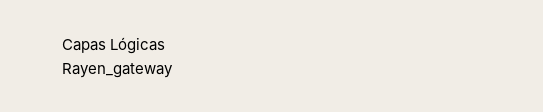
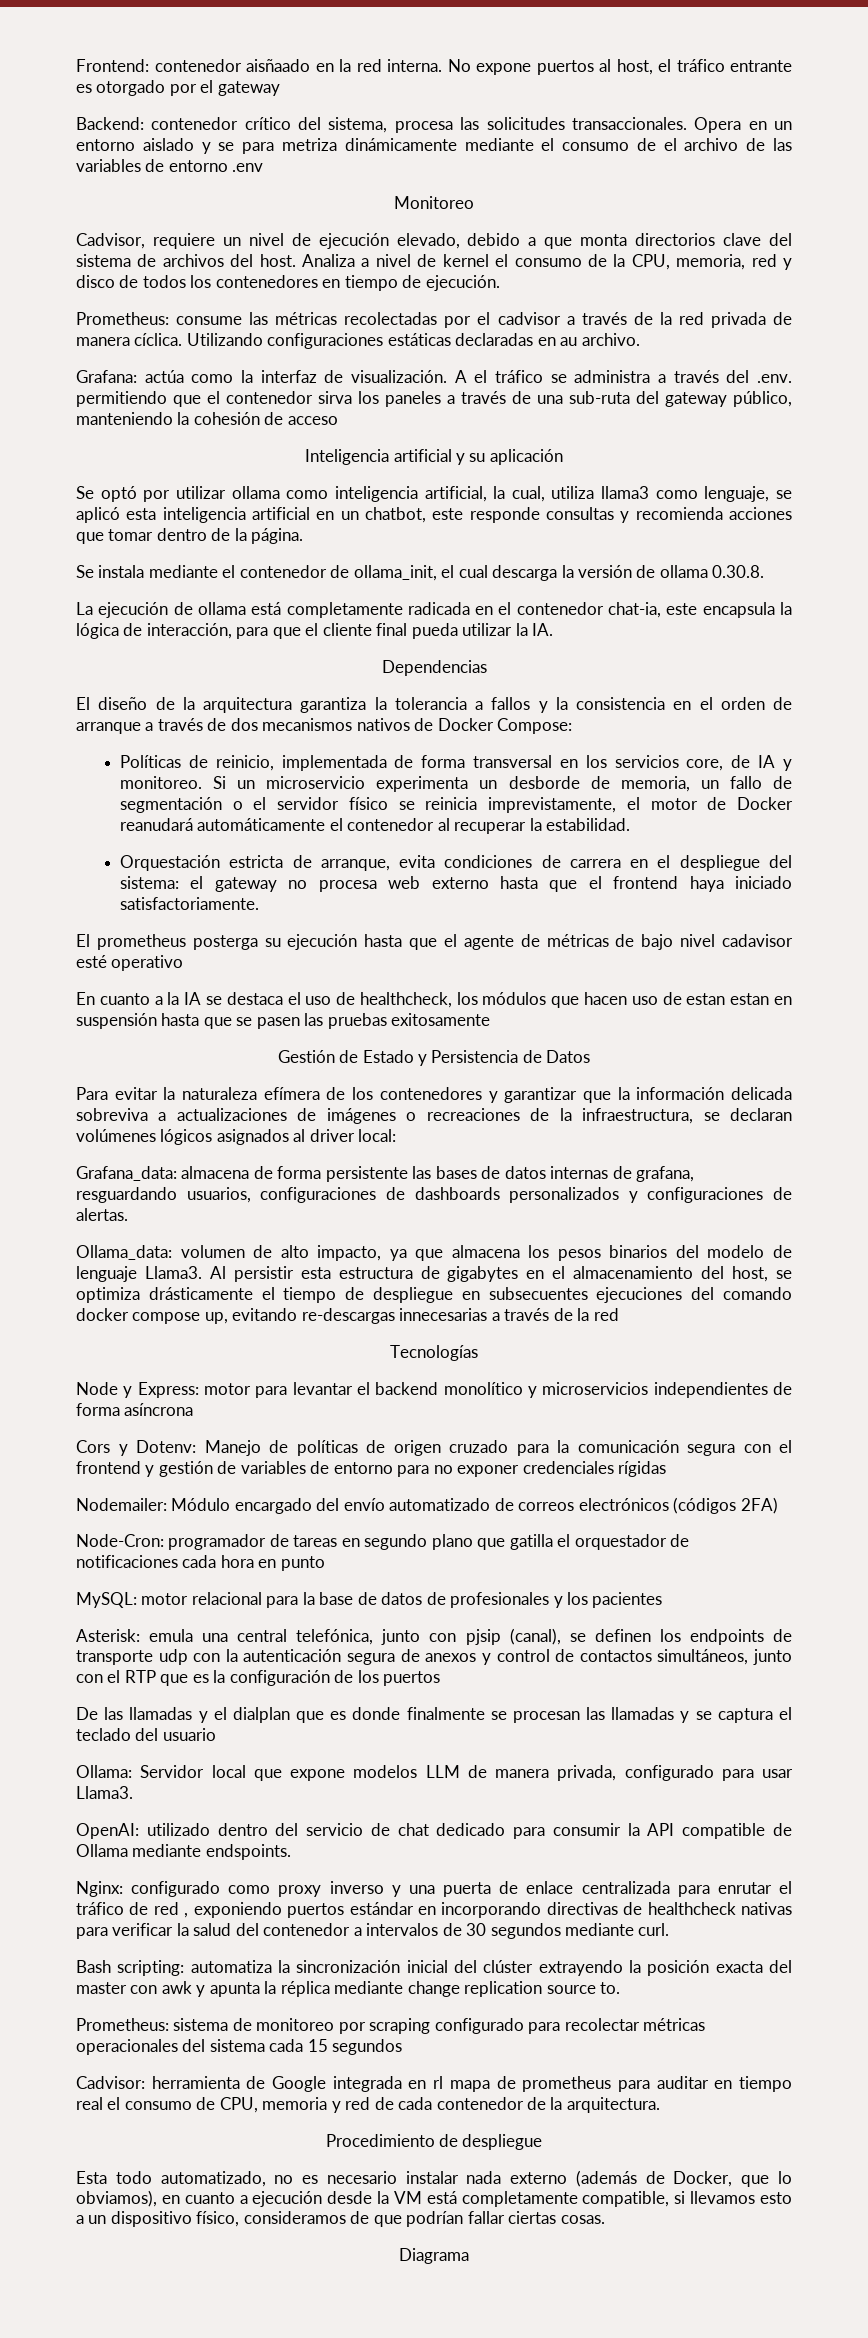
[62,37,166,54] [62,63,173,78] Capas Lógicas // Rayen_gateway -> [76,59,792,75] [76,80,280,96] [76,117,793,133] [76,138,793,154] [76,159,264,172] [394,196,474,209] [76,233,792,249] [76,254,792,270] [76,275,500,291] [76,312,792,328] [76,333,640,349] [76,370,792,383] [76,391,792,407] [76,412,338,425] [305,449,563,465] [76,486,792,502] [76,507,793,523] [76,528,304,544] [76,565,765,581] [76,602,792,618] [76,623,554,639] [381,660,487,676] [76,697,792,713] [76,718,573,734] [119,755,793,771] [119,776,792,792] [119,797,793,813] [119,818,631,834] [119,855,793,871] [119,876,793,892] [119,897,259,910] [76,934,793,950] [76,955,184,971] [76,992,792,1008] [76,1013,491,1029] [277,1050,591,1066] [76,1087,793,1103] [76,1108,792,1124] [76,1129,397,1145] [76,1166,695,1182] [76,1187,792,1203] [76,1208,128,1221] [76,1245,793,1261] [76,1266,792,1282] [76,1287,792,1303] [76,1308,619,1324] [390,1345,478,1361] [76,1382,792,1398] [76,1403,194,1416] [76,1440,792,1456] [76,1461,667,1477] [76,1497,778,1514] [76,1534,690,1550] [76,1555,325,1571] [76,1592,663,1608] [76,1628,793,1645] [76,1649,793,1665] [76,1670,441,1686] [76,1707,792,1723] [76,1728,216,1741] [76,1765,793,1781] [76,1786,133,1799] [76,1823,792,1839] [76,1844,291,1860] [76,1881,792,1897] [76,1902,792,1918] [76,1923,670,1939] [76,1960,793,1976] [76,1981,621,1997] [76,2018,706,2034] [76,2039,403,2055] [76,2076,793,2092] [76,2097,660,2113] [325,2134,543,2150] [76,2170,792,2187] [76,2190,792,2207] [76,2211,605,2227] [399,2248,469,2264] Frontend: contenedor aisñaado en la red interna. No expone puertos al host, el tráfico entrante es otorgado por el gateway // Backend: contenedor crítico del sistema, procesa las solicitudes transaccionales. Opera en un entorno aislado y se para metriza dinámicamente mediante el consumo de el archivo de las variables de entorno .env // Monitoreo // Cadvisor, requiere un nivel de ejecución elevado, debido a que monta directorios clave del sistema de archivos del host. Analiza a nivel de kernel el consumo de la CPU, memoria, red y disco de todos los contenedores en tiempo de ejecución. // Prometheus: consume las métricas recolectadas por el cadvisor a través de la red privada de manera cíclica. Utilizando configuraciones estáticas declaradas en au archivo. // Grafana: actúa como la interfaz de visualización. A el tráfico se administra a través del .env. permitiendo que el contenedor sirva los paneles a través de una sub-ruta del gateway público, manteniendo la cohesión de acceso // Inteligencia artificial y su aplicación // Se optó por utilizar ollama como inteligencia artificial, la cual, utiliza llama3 como lenguaje, se aplicó esta inteligencia artificial en un chatbot, este responde consultas y recomienda acciones que tomar dentro de la página. // Se instala mediante el contenedor de ollama_init, el cual descarga la versión de ollama 0.30.8. // La ejecución de ollama está completamente radicada en el contenedor chat-ia, este encapsula la lógica de interacción, para que el cliente final pueda utilizar la IA. // Dependencias // El diseño de la arquitectura garantiza la tolerancia a fallos y la consistencia en el orden de arranque a través de dos mecanismos nativos de Docker Compose: // Políticas de reinicio, implementada de forma transversal en los servicios core, de IA y monitoreo. Si un microservicio experimenta un desborde de memoria, un fallo de segmentación o el servidor físico se reinicia imprevistamente, el motor de Docker reanudará automáticamente el contenedor al recuperar la estabilidad. // Orquestación estricta de arranque, evita condiciones de carrera en el despliegue del sistema: el gateway no procesa web externo hasta que el frontend haya iniciado satisfactoriamente. // El prometheus posterga su ejecución hasta que el agente de métricas de bajo nivel cadavisor esté operativo // En cuanto a la IA se destaca el uso de healthcheck, los módulos que hacen uso de estan estan en suspensión hasta que se pasen las pruebas exitosamente // Gestión de Estado y Persistencia de Datos // Para evitar la naturaleza efímera de los contenedores y garantizar que la información delicada sobreviva a actualizaciones de imágenes o recreaciones de la infraestructura, se declaran volúmenes lógicos asignados al driver local: // Grafana_data: almacena de forma persistente las bases de datos internas de grafana, resguardando usuarios, configuraciones de dashboards personalizados y configuraciones de alertas. // Ollama_data: volumen de alto impacto, ya que almacena los pesos binarios del modelo de lenguaje Llama3. Al persistir esta estructura de gigabytes en el almacenamiento del host, se optimiza drásticamente el tiempo de despliegue en subsecuentes ejecuciones del comando docker compose up, evitando re-descargas innecesarias a través de la red // Tecnologías // Node y Express: motor para levantar el backend monolítico y microservicios independientes de forma asíncrona // Cors y Dotenv: Manejo de políticas de origen cruzado para la comunicación segura con el frontend y gestión de variables de entorno para no exponer credenciales rígidas // Nodemailer: Módulo encargado del envío automatizado de correos electrónicos (códigos 2FA) // Node-Cron: programador de tareas en segundo plano que gatilla el orquestador de notificaciones cada hora en punto // MySQL: motor relacional para la base de datos de profesionales y los pacientes // Asterisk: emula una central telefónica, junto con pjsip (canal), se definen los endpoints de transporte udp con la autenticación segura de anexos y control de contactos simultáneos, junto con el RTP que es la configuración de los puertos // De las llamadas y el dialplan que es donde finalmente se procesan las llamadas y se captura el teclado del usuario // Ollama: Servidor local que expone modelos LLM de manera privada, configurado para usar Llama3. // OpenAI: utilizado dentro del servicio de chat dedicado para consumir la API compatible de Ollama mediante endspoints. // Nginx: configurado como proxy inverso y una puerta de enlace centralizada para enrutar el tráfico de red , exponiendo puertos estándar en incorporando directivas de healthcheck nativas para verificar la salud del contenedor a intervalos de 30 segundos mediante curl. // Bash scripting: automatiza la sincronización inicial del clúster extrayendo la posición exacta del master con awk y apunta la réplica mediante change replication source to. // Prometheus: sistema de monitoreo por scraping configurado para recolectar métricas operacionales del sistema cada 15 segundos // Cadvisor: herramienta de Google integrada en rl mapa de prometheus para auditar en tiempo real el consumo de CPU, memoria y red de cada contenedor de la arquitectura. // Procedimiento de despliegue // Esta todo automatizado, no es necesario instalar nada externo (además de Docker, que lo obviamos), en cuanto a ejecución desde la VM está completamente compatible, si llevamos esto a un dispositivo físico, consideramos de que podrían fallar ciertas cosas. // Diagrama

